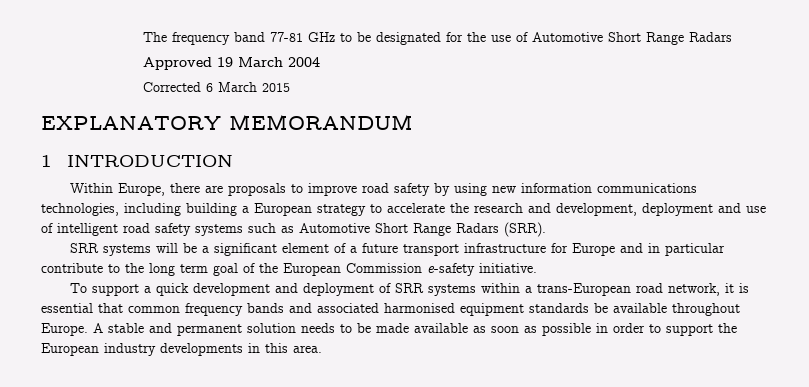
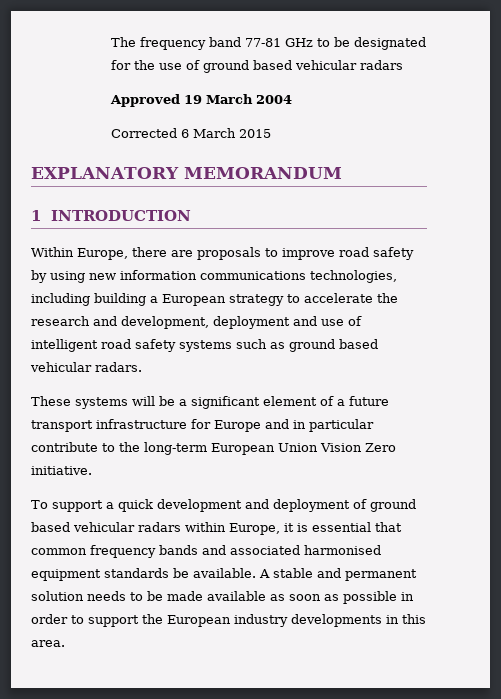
[532,32,733,45] Automotive Short Range Radars -> [203,60,404,73] ground based vehicular radars
[299,222,546,237] [70,243,100,253] Automotive Short Range Radars (SRR). // SRR -> [289,339,378,352] [30,362,142,372] [31,396,71,406] ground based vehicular radars. // These
[149,263,475,276] long term goal of the European Commission e-safety -> [144,442,396,455] long-term European Union Vision Zero
[395,283,721,296] SRR systems within a trans-European road network, -> [369,499,416,512] [31,522,280,535] ground based vehicular radars within Europe,
[613,303,740,316] [41,323,88,336] available throughout Europe. -> [193,568,256,578] available.

